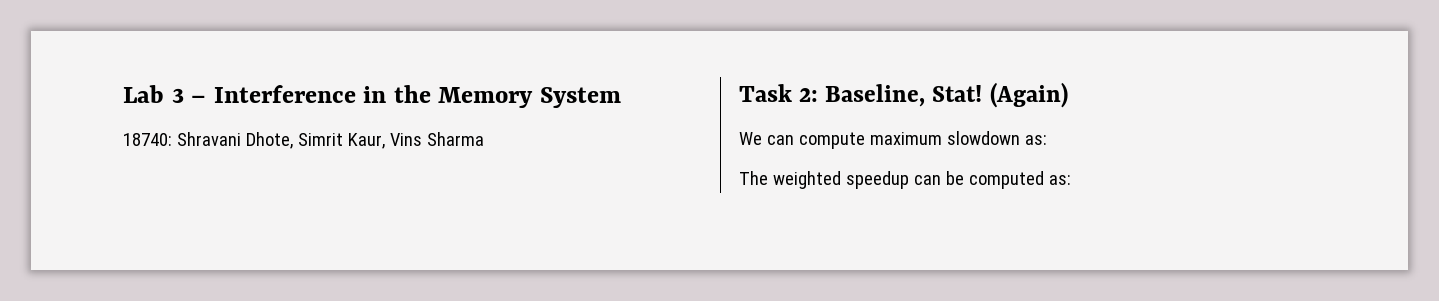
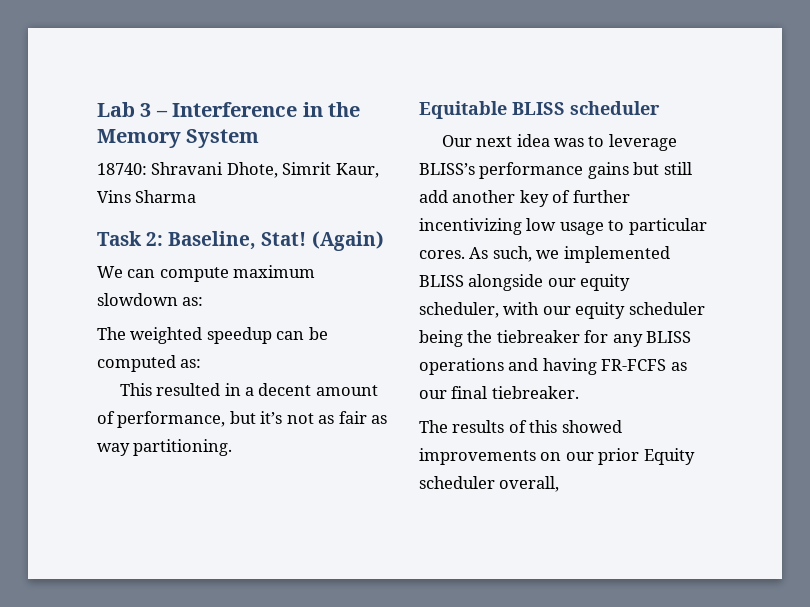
(1071, 180) none -> [119,383,378,396] [97,411,388,428] [97,439,233,456] [419,101,660,119] [441,134,677,151] [419,162,692,179] [419,190,630,207] [419,218,707,235] [419,246,670,263] [419,274,631,291] [419,302,705,319] [419,330,692,347] [419,358,687,375] [419,386,579,399] [419,420,622,433] [419,448,695,465] [419,476,560,492] // This resulted in a decent amount of performance, but it’s not as fair as way partitioning. // Equitable BLISS scheduler // Our next idea was to leverage BLISS’s performance gains but still add another key of further incentivizing low usage to particular cores. As such, we implemented BLISS alongside our equity scheduler, with our equity scheduler being the tiebreaker for any BLISS operations and having FR-FCFS as our final tiebreaker. // The results of this showed improvements on our prior Equity scheduler overall,

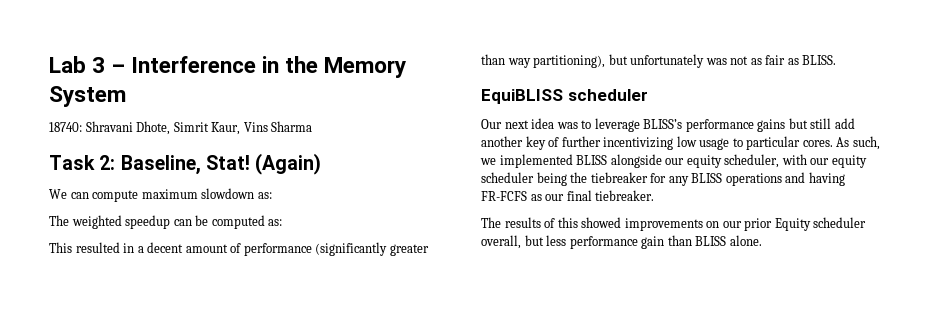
[117,411,388,428] [97,439,233,456] [419,101,565,119] performance, but it’s not as fair as way partitioning. // Equitable BLISS -> [243,242,429,256] [481,54,837,68] [481,89,563,104] performance (significantly greater than way partitioning), but unfortunately was not as fair as BLISS. // EquiBLISS
(560, 484) none -> [524,235,762,249] but less performance gain than BLISS alone.

